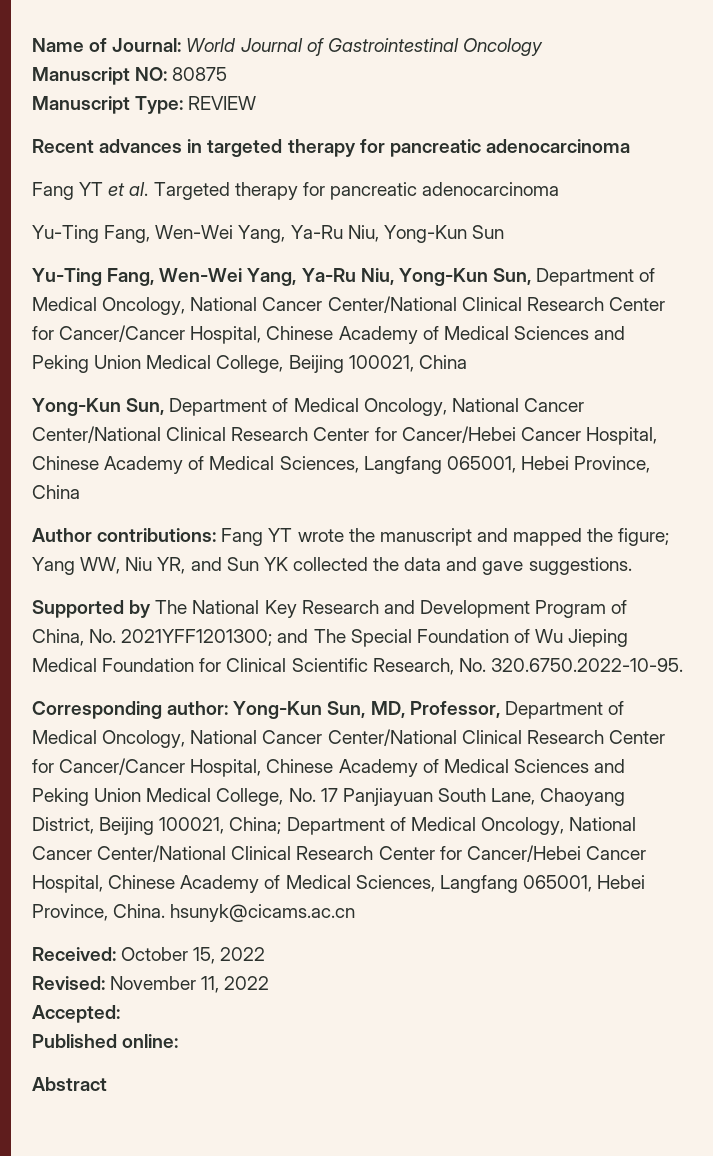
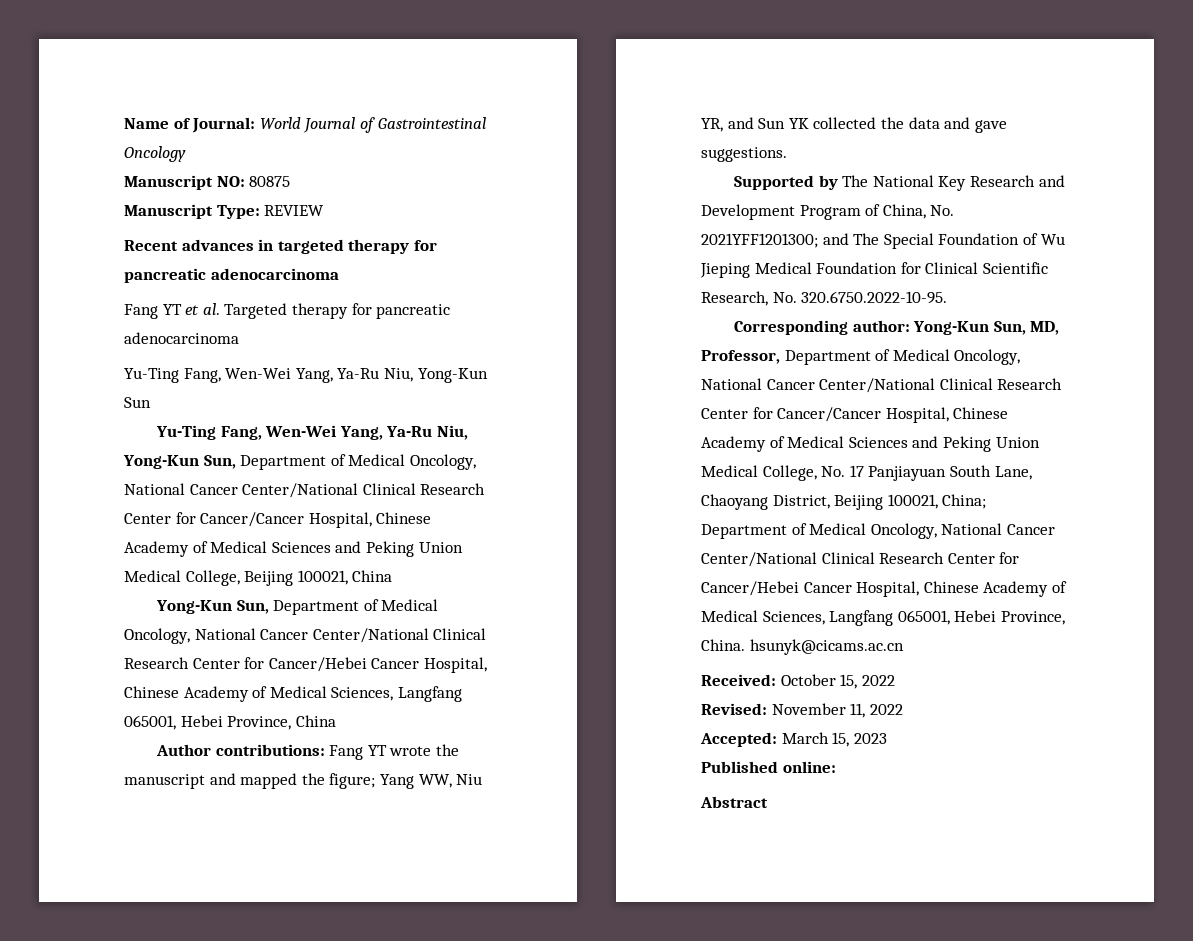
(120, 1014) none -> [781,732,887,747] March 15, 2023

